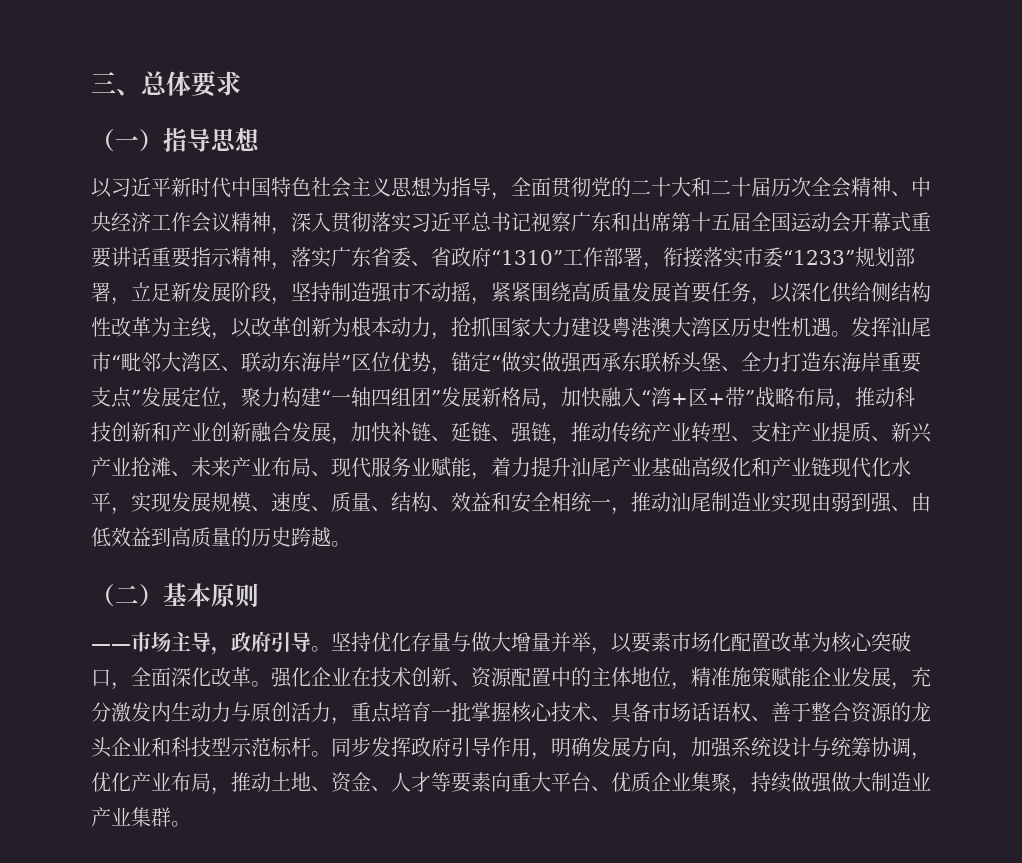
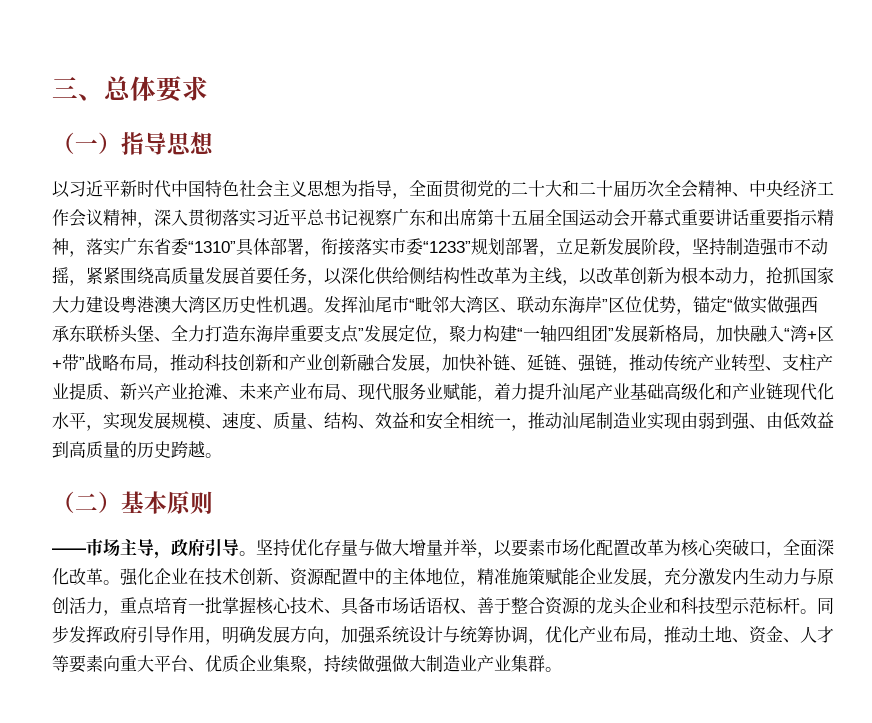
[411,247,603,267] 、省政府“1310”工作 -> [188,238,270,256] “1310”具体

